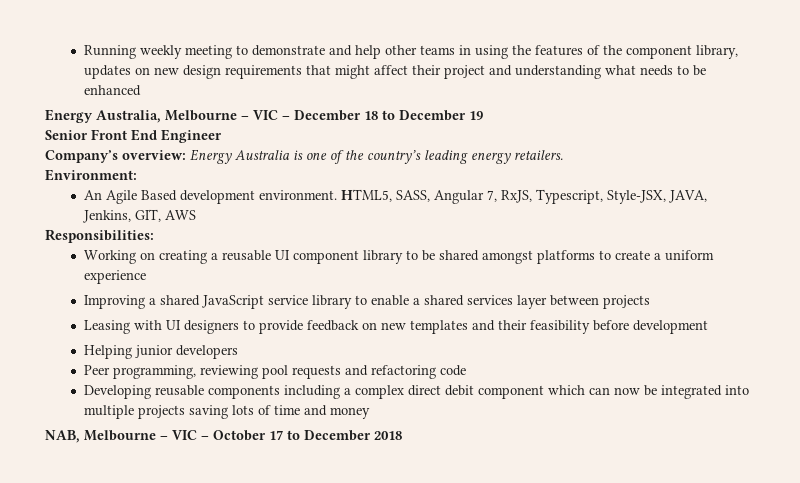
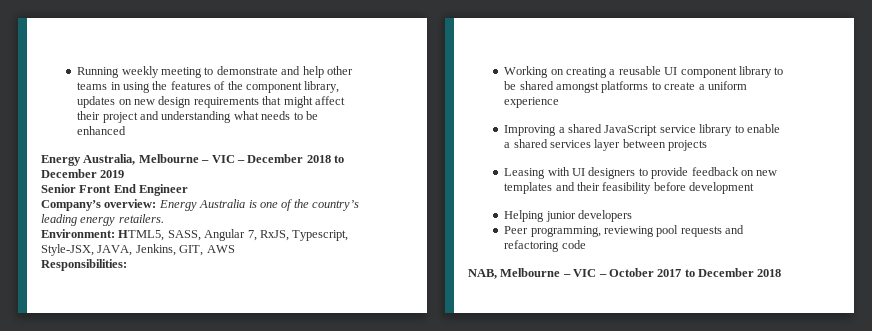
[364,110,483,121] 18 to December 19 -> [306,155,344,163] [41,169,125,178] 2018 to December 2019
[83,190,337,204] // An Agile Based development environment. -> (115, 233) none
[83,385,749,399] [83,405,370,419] // Developing reusable components including a complex direct debit component which can now be integrated into multiple projects saving lots of time and money -> (586, 244) none
[269,430,283,440] 17 -> [657,269,682,277] 2017

